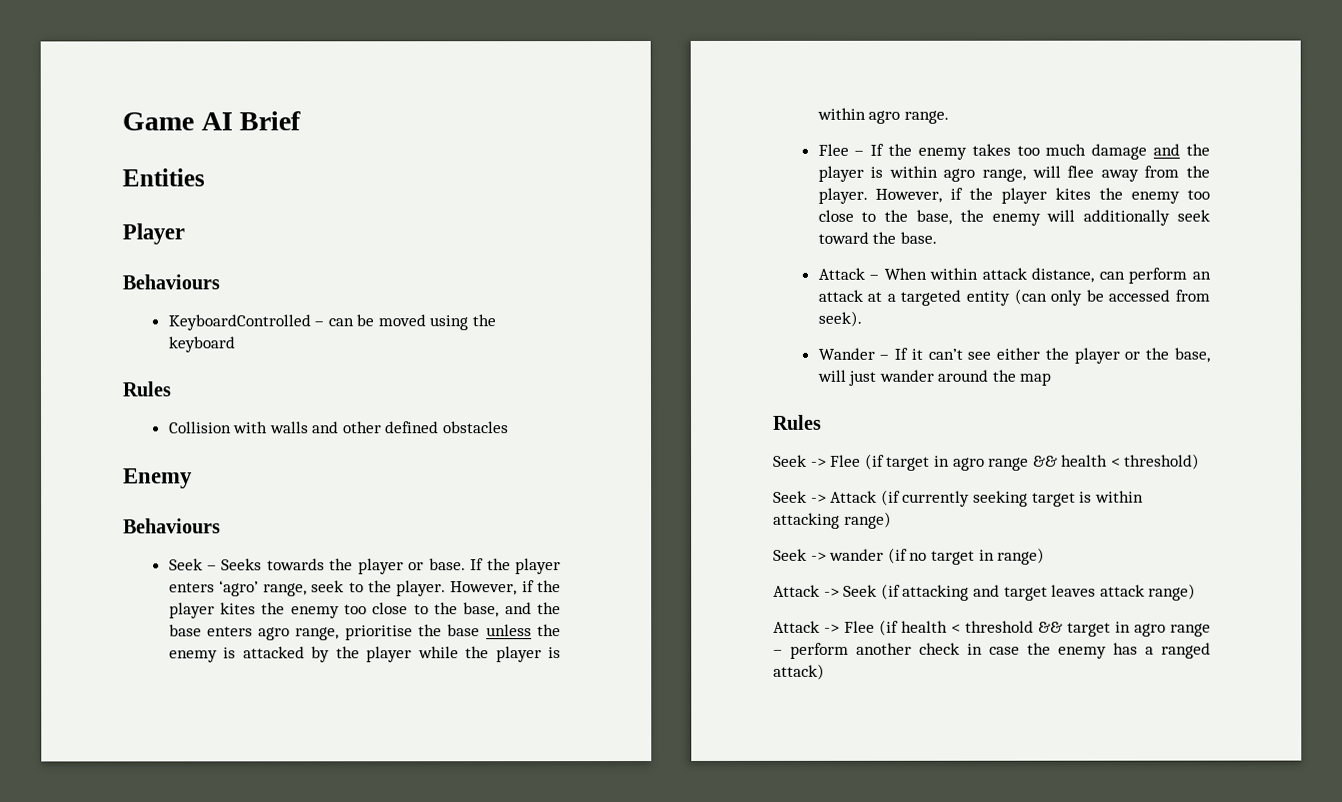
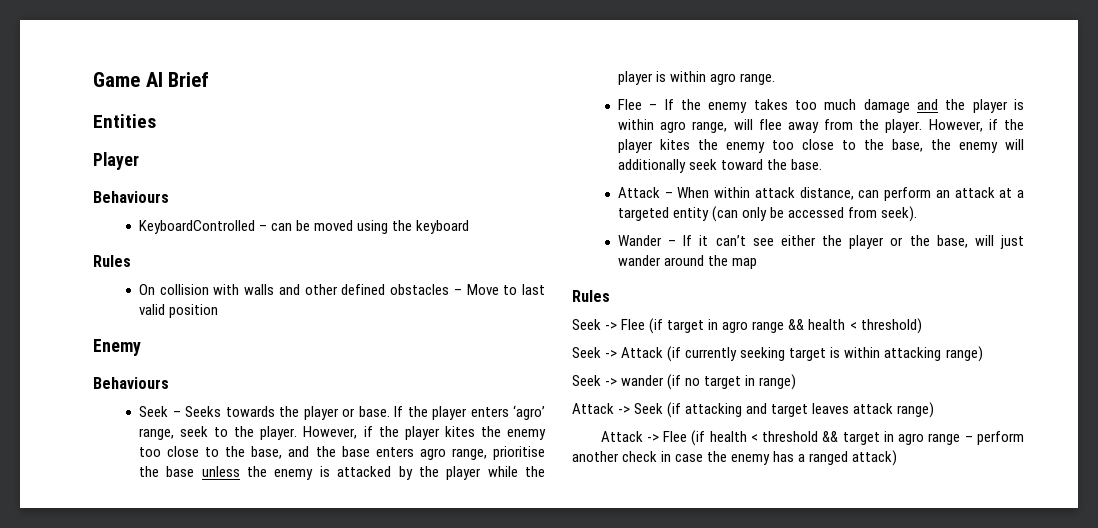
[168,421,232,434] Collision -> [139,284,209,295] On collision
(510, 427) none -> [453,284,545,295] [139,304,219,318] – Move to last valid position

